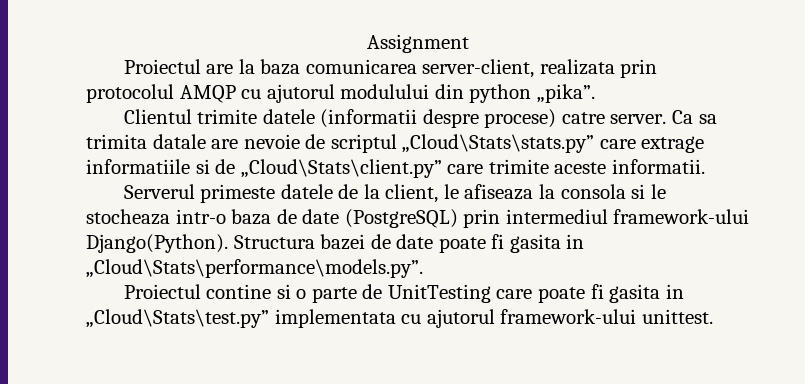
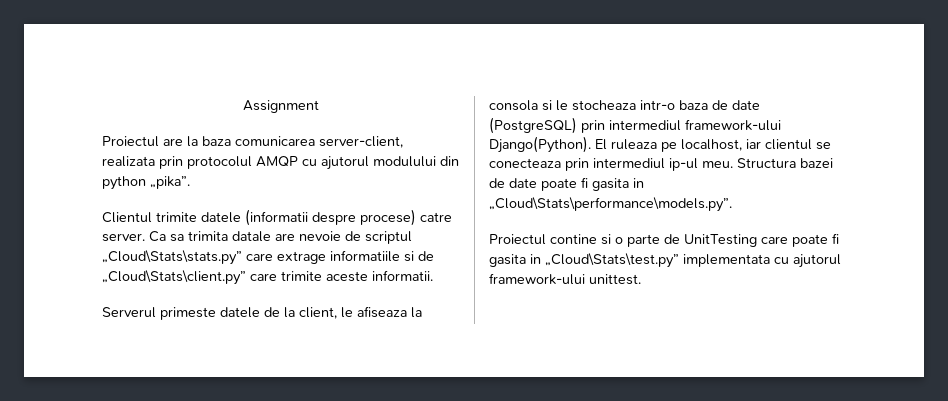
(228, 243) none -> [595,139,831,152] [489,158,733,171] El ruleaza pe localhost, iar clientul se conecteaza prin intermediul ip-ul meu.

